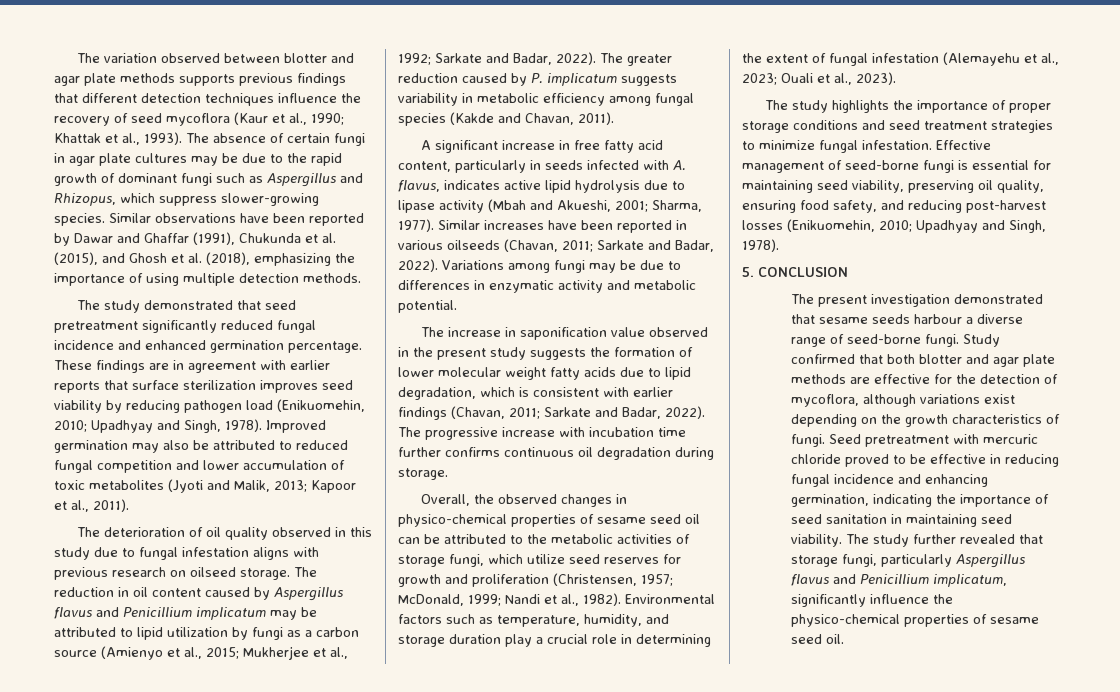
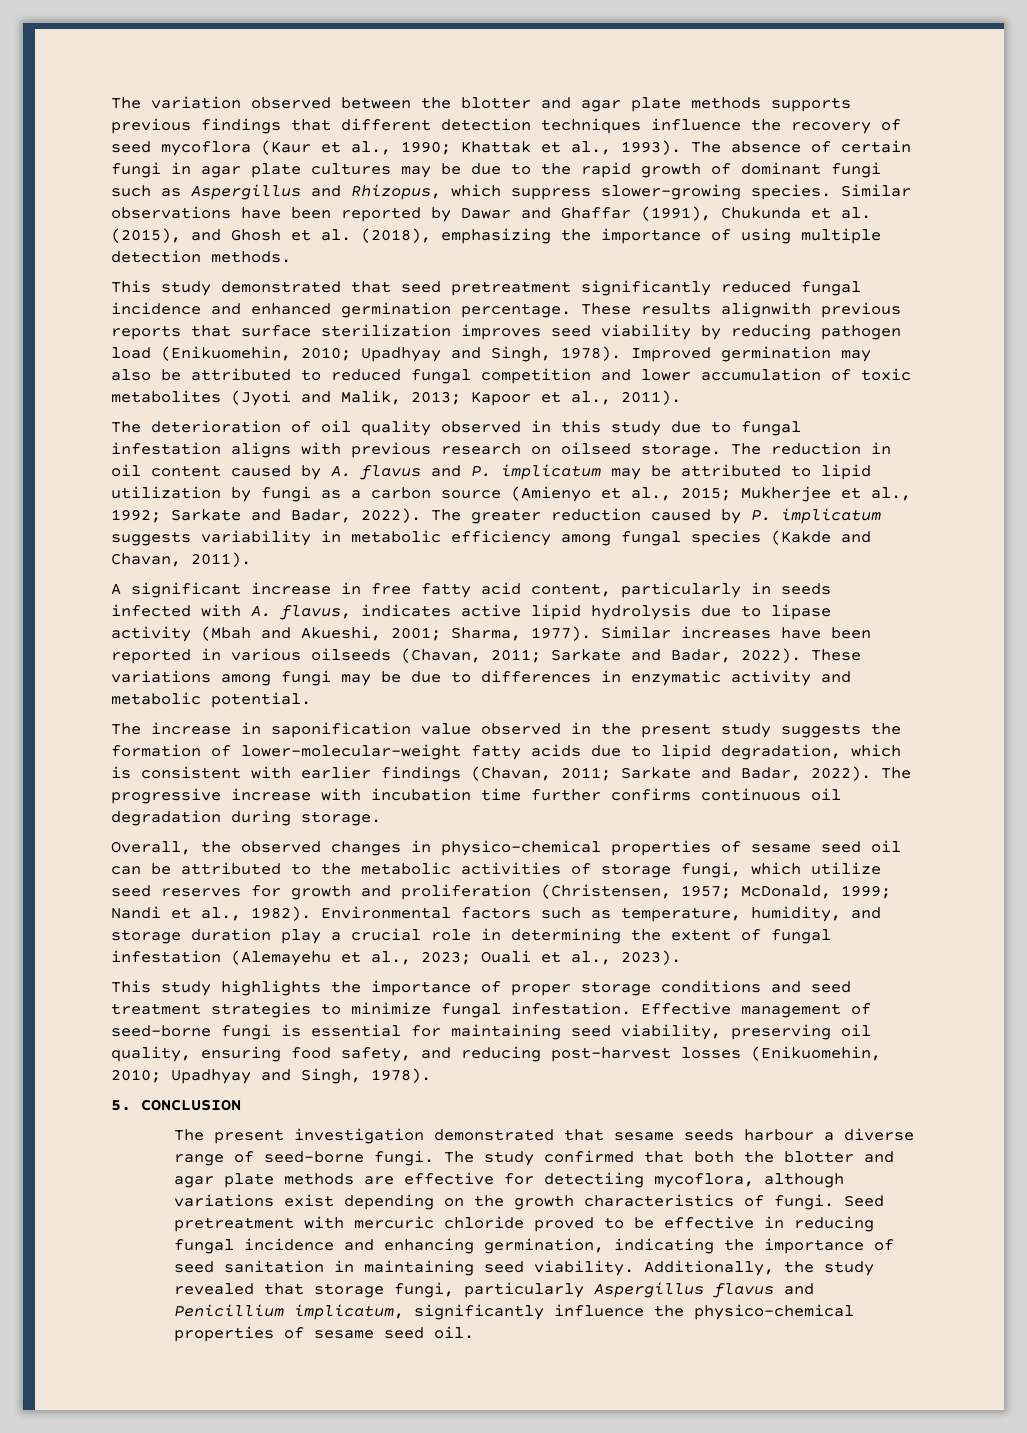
(280, 58) none -> [421,97,451,109] the
[76,300,100,310] The -> [111,280,151,293] This
[96,360,330,373] findings are in agreement with earlier -> [641,302,901,318] results alignwith previous
[274,587,343,601] [54,607,192,619] Aspergillus flavus and Penicillium -> [331,465,491,480] A. flavus and P.
[442,260,504,270] Variations -> [811,649,861,661] [111,670,211,683] These variations
[398,367,546,380] lower molecular weight -> [241,744,461,760] lower-molecular-weight
[764,100,788,110] The -> [111,980,151,993] This
[963,334,1001,347] Study -> [443,1151,534,1166] The study
(916, 359) none -> [743,1151,774,1163] the
[956,374,1059,384] the detection of -> [543,1172,644,1188] detectiing
[846,534,957,547] The study further -> [643,1260,874,1276] Additionally, the study

